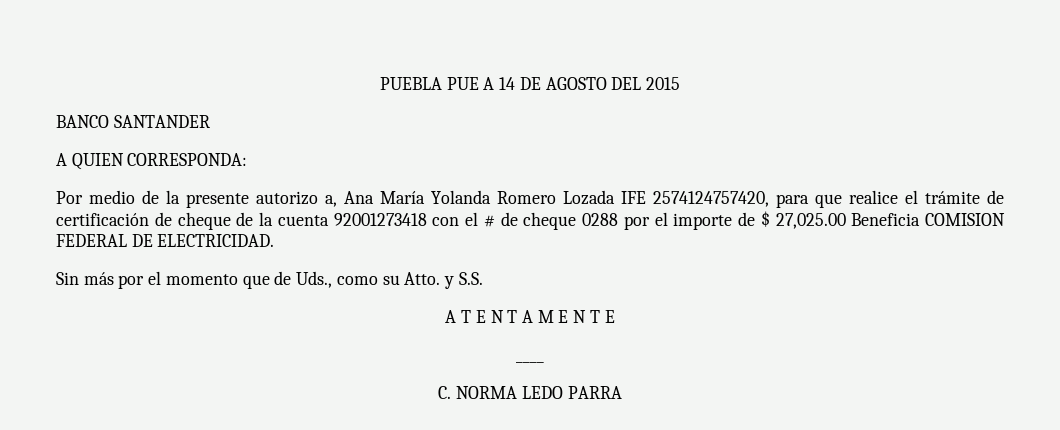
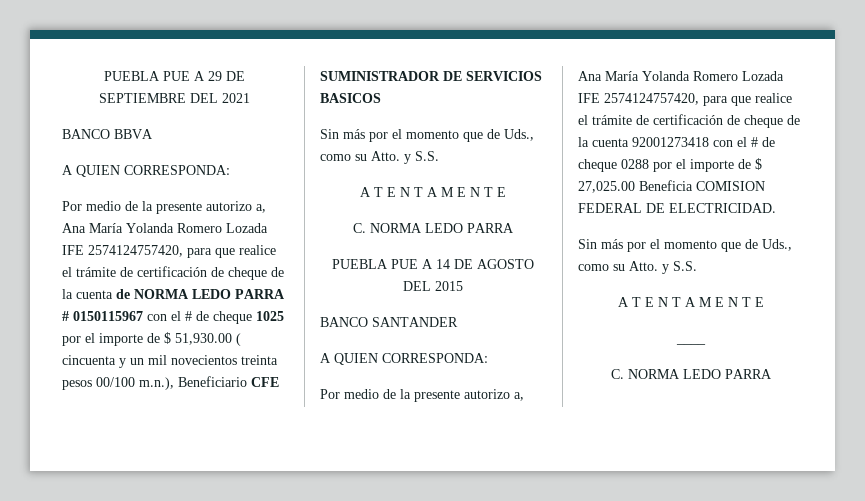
[379,77,495,90] PUEBLA PUE A -> [104,71,245,81] [99,93,250,103] [62,129,153,139] [62,165,230,177] [62,201,266,214] [62,223,268,233] [62,245,276,258] [62,266,284,280] [62,289,285,299] [62,311,284,324] [62,332,241,346] [62,355,278,368] [62,376,279,390] [320,71,542,81] [320,93,381,103] [320,129,534,142] [320,151,439,164] [359,187,506,197] [352,223,514,233] [331,259,433,269] PUEBLA PUE A 29 DE SEPTIEMBRE DEL 2021 // BANCO BBVA // A QUIEN CORRESPONDA: // Por medio de la presente autorizo a, Ana María Yolanda Romero Lozada IFE 2574124757420, para que realice el trámite de certificación de cheque de la cuenta de NORMA LEDO PARRA # 0150115967 con el # de cheque 1025 por el importe de $ 51,930.00 ( cincuenta y un mil novecientos treinta pesos 00/100 m.n.), Beneficiario CFE SUMINISTRADOR DE SERVICIOS BASICOS // Sin más por el momento que de Uds., como su Atto. y S.S. // A T E N T A M E N T E // C. NORMA LEDO PARRA // PUEBLA PUE A

